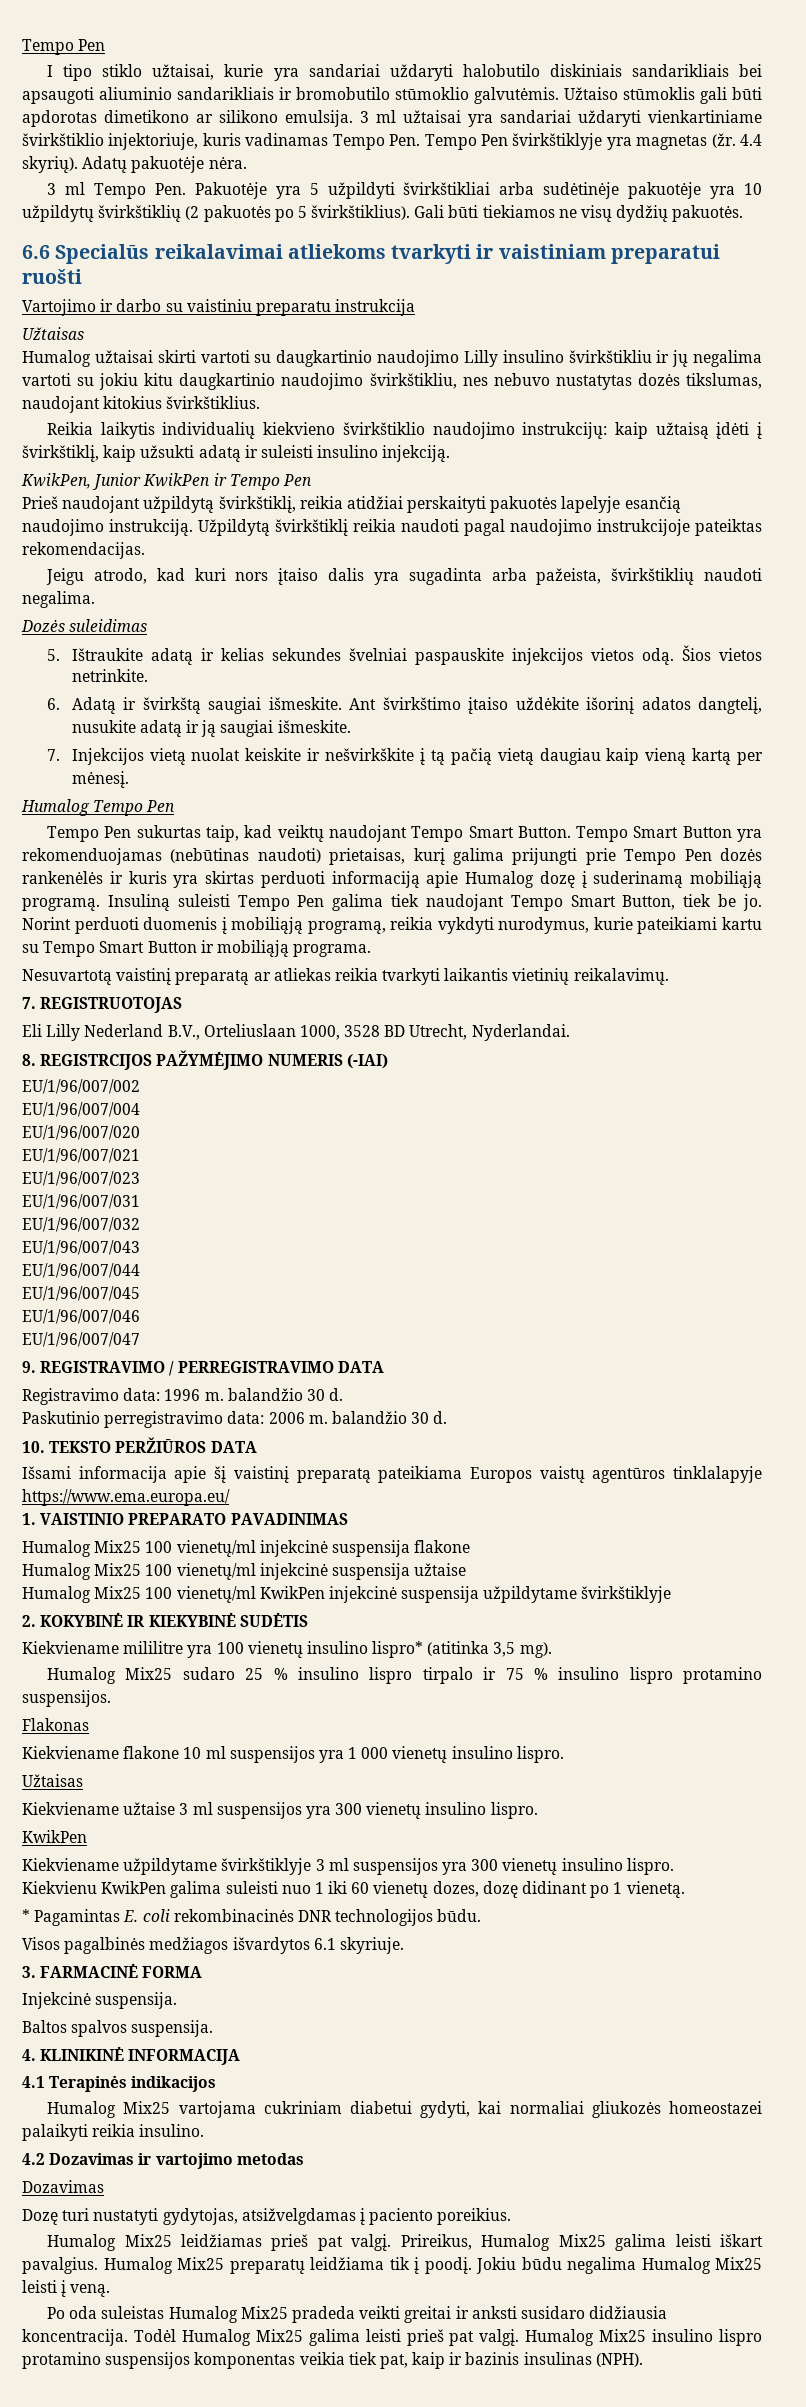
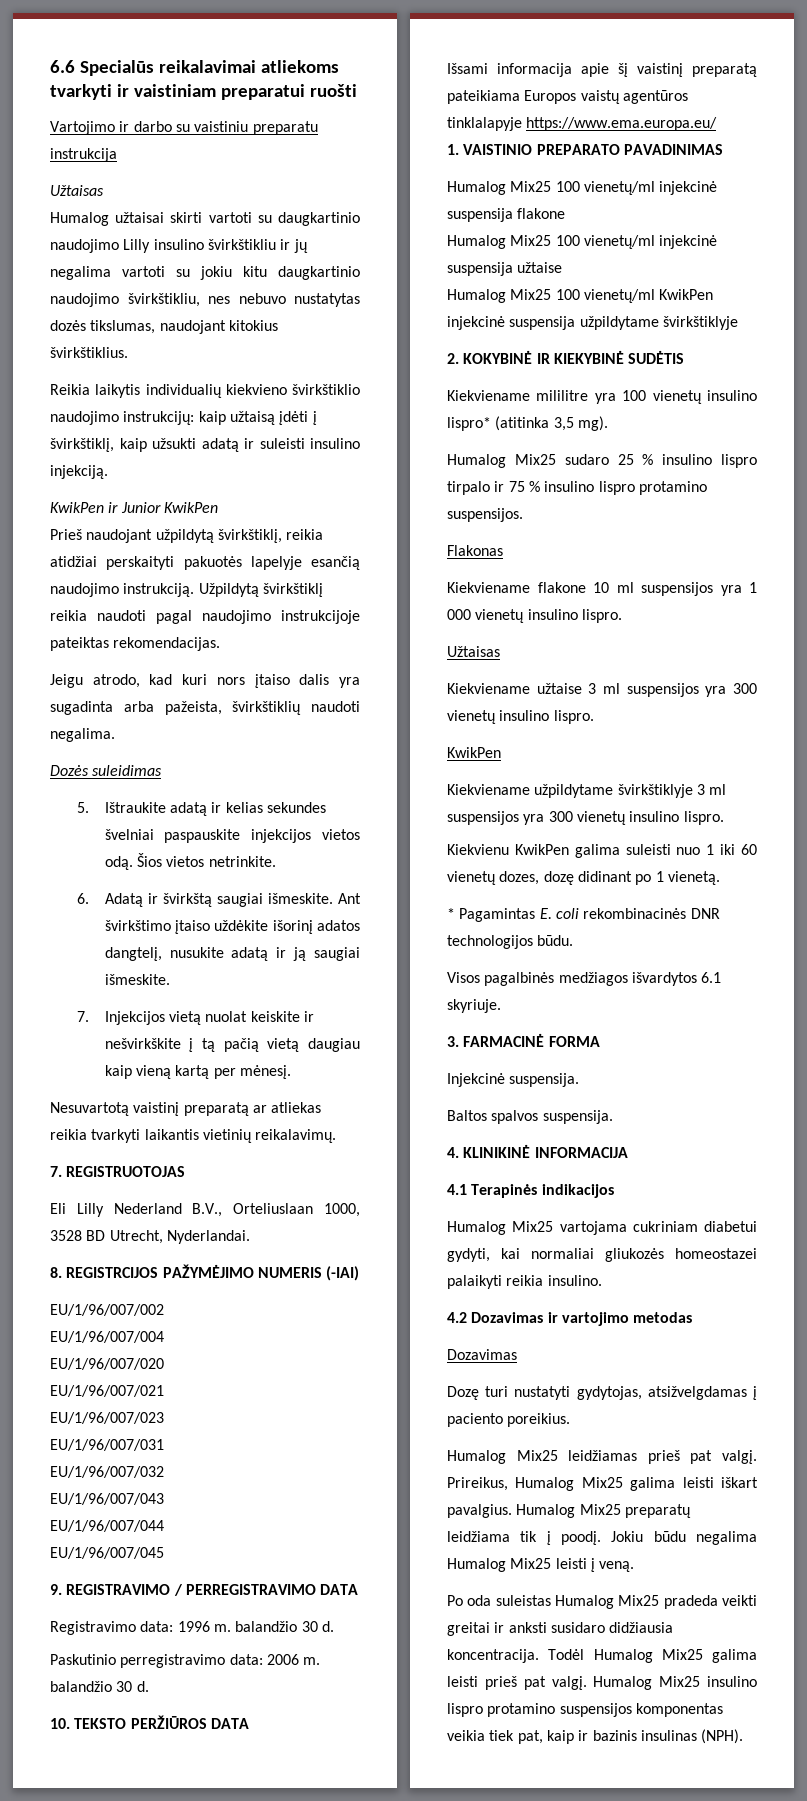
[22,39,106,55] [47,64,762,81] [22,87,762,104] [22,110,762,127] [22,133,762,150] [22,156,247,173] [47,182,762,199] [22,205,744,222] Tempo Pen // I tipo stiklo užtaisai, kurie yra sandariai uždaryti halobutilo diskiniais sandarikliais bei apsaugoti aliuminio sandarikliais ir bromobutilo stūmoklio galvutėmis. Užtaiso stūmoklis gali būti apdorotas dimetikono ar silikono emulsija. 3 ml užtaisai yra sandariai uždaryti vienkartiniame švirkštiklio injektoriuje, kuris vadinamas Tempo Pen. Tempo Pen švirkštiklyje yra magnetas (žr. 4.4 skyrių). Adatų pakuotėje nėra. // 3 ml Tempo Pen. Pakuotėje yra 5 užpildyti švirkštikliai arba sudėtinėje pakuotėje yra 10 užpildytų švirkštiklių (2 pakuotės po 5 švirkštiklius). Gali būti tiekiamos ne visų dydžių pakuotės. // -> (50, 66) none
[21,473,91,489] KwikPen, -> [50,502,119,513] KwikPen ir
[213,473,312,490] ir Tempo Pen -> (218, 507) none
[21,799,176,816] [47,825,762,842] [22,848,762,865] [22,871,762,888] [22,894,762,911] [22,917,762,934] [22,940,372,957] // Humalog Tempo Pen // Tempo Pen sukurtas taip, kad veiktų naudojant Tempo Smart Button. Tempo Smart Button yra rekomenduojamas (nebūtinas naudoti) prietaisas, kurį galima prijungti prie Tempo Pen dozės rankenėlės ir kuris yra skirtas perduoti informaciją apie Humalog dozę į suderinamą mobiliąją programą. Insuliną suleisti Tempo Pen galima tiek naudojant Tempo Smart Button, tiek be jo. Norint perduoti duomenis į mobiliąją programą, reikia vykdyti nurodymus, kurie pateikiami kartu su Tempo Smart Button ir mobiliąją programa. -> (291, 1072) none
[22,1309,140,1324] [22,1332,140,1347] // EU/1/96/007/046 // EU/1/96/007/047 -> (164, 1553) none

